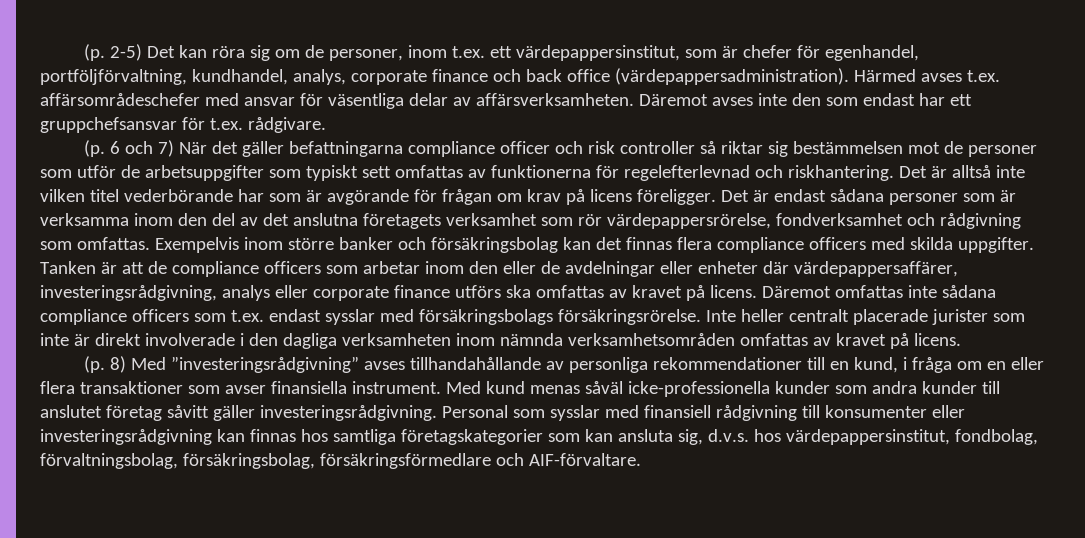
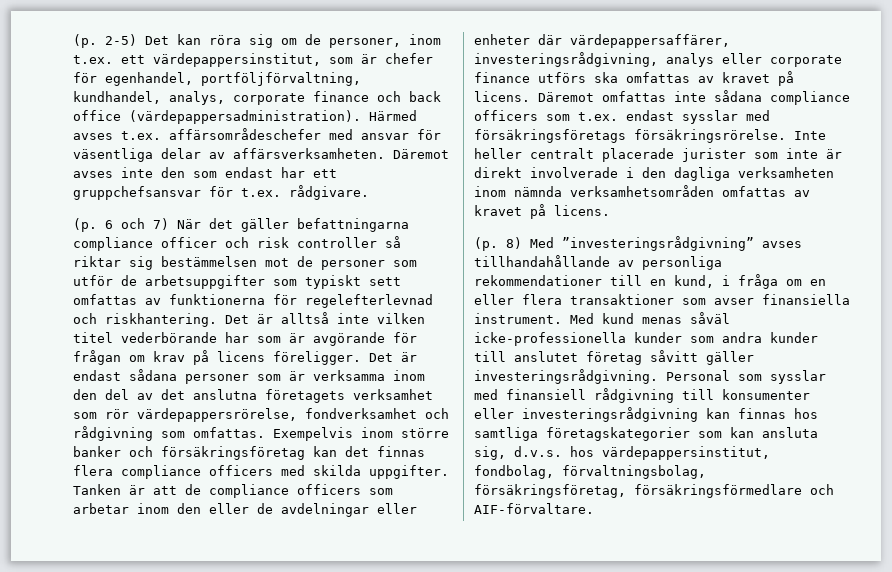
[430,237,558,253] försäkringsbolag -> [161,446,305,460] försäkringsföretag
[418,309,553,325] försäkringsbolags -> [474,129,626,143] försäkringsföretags
[182,453,315,469] försäkringsbolag, -> [474,484,626,498] försäkringsföretag,

